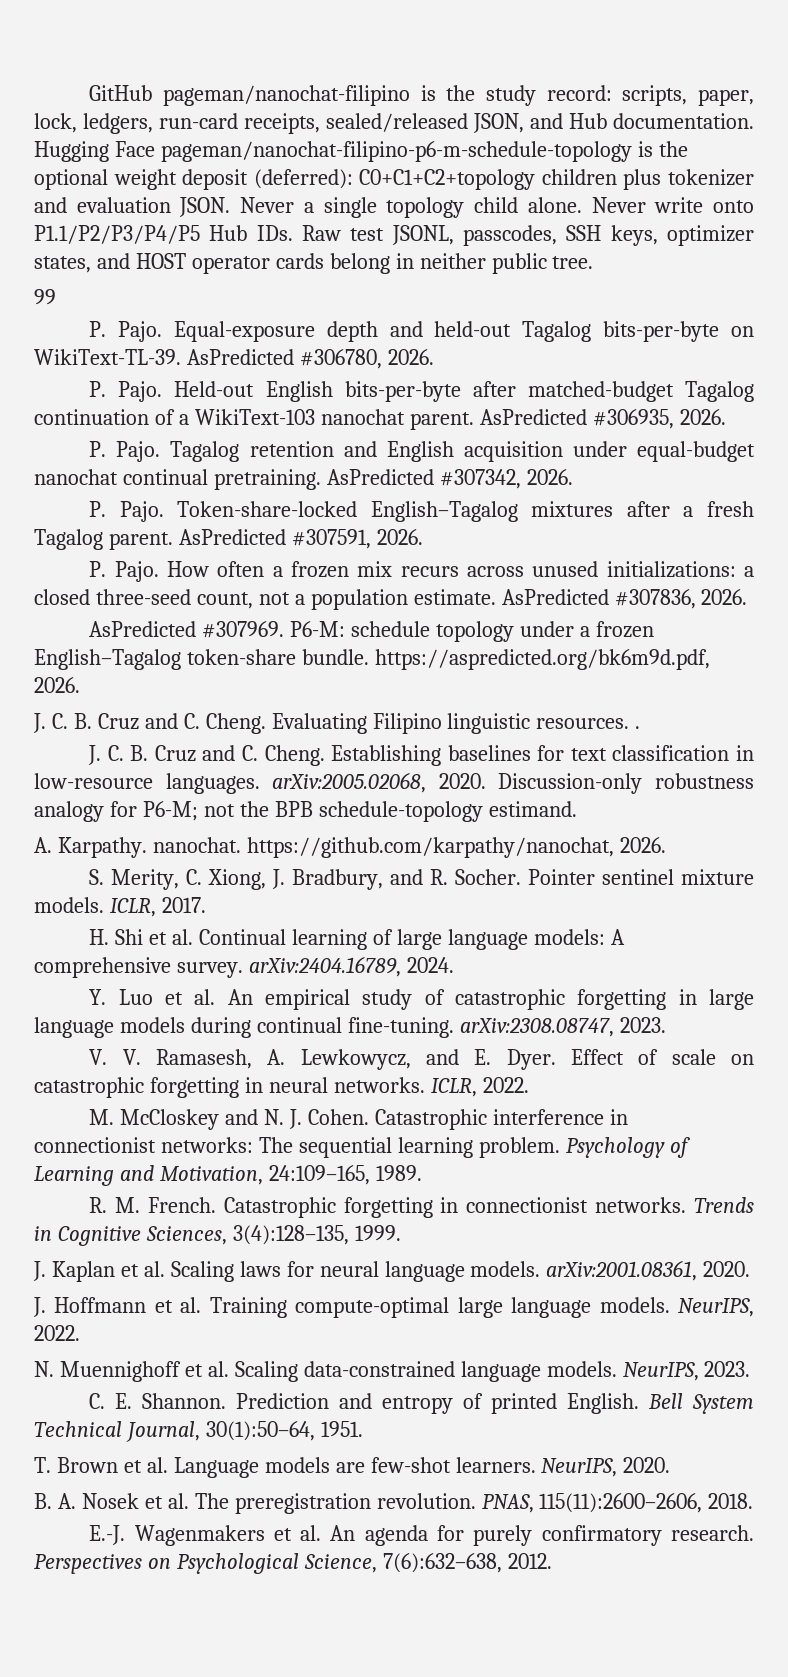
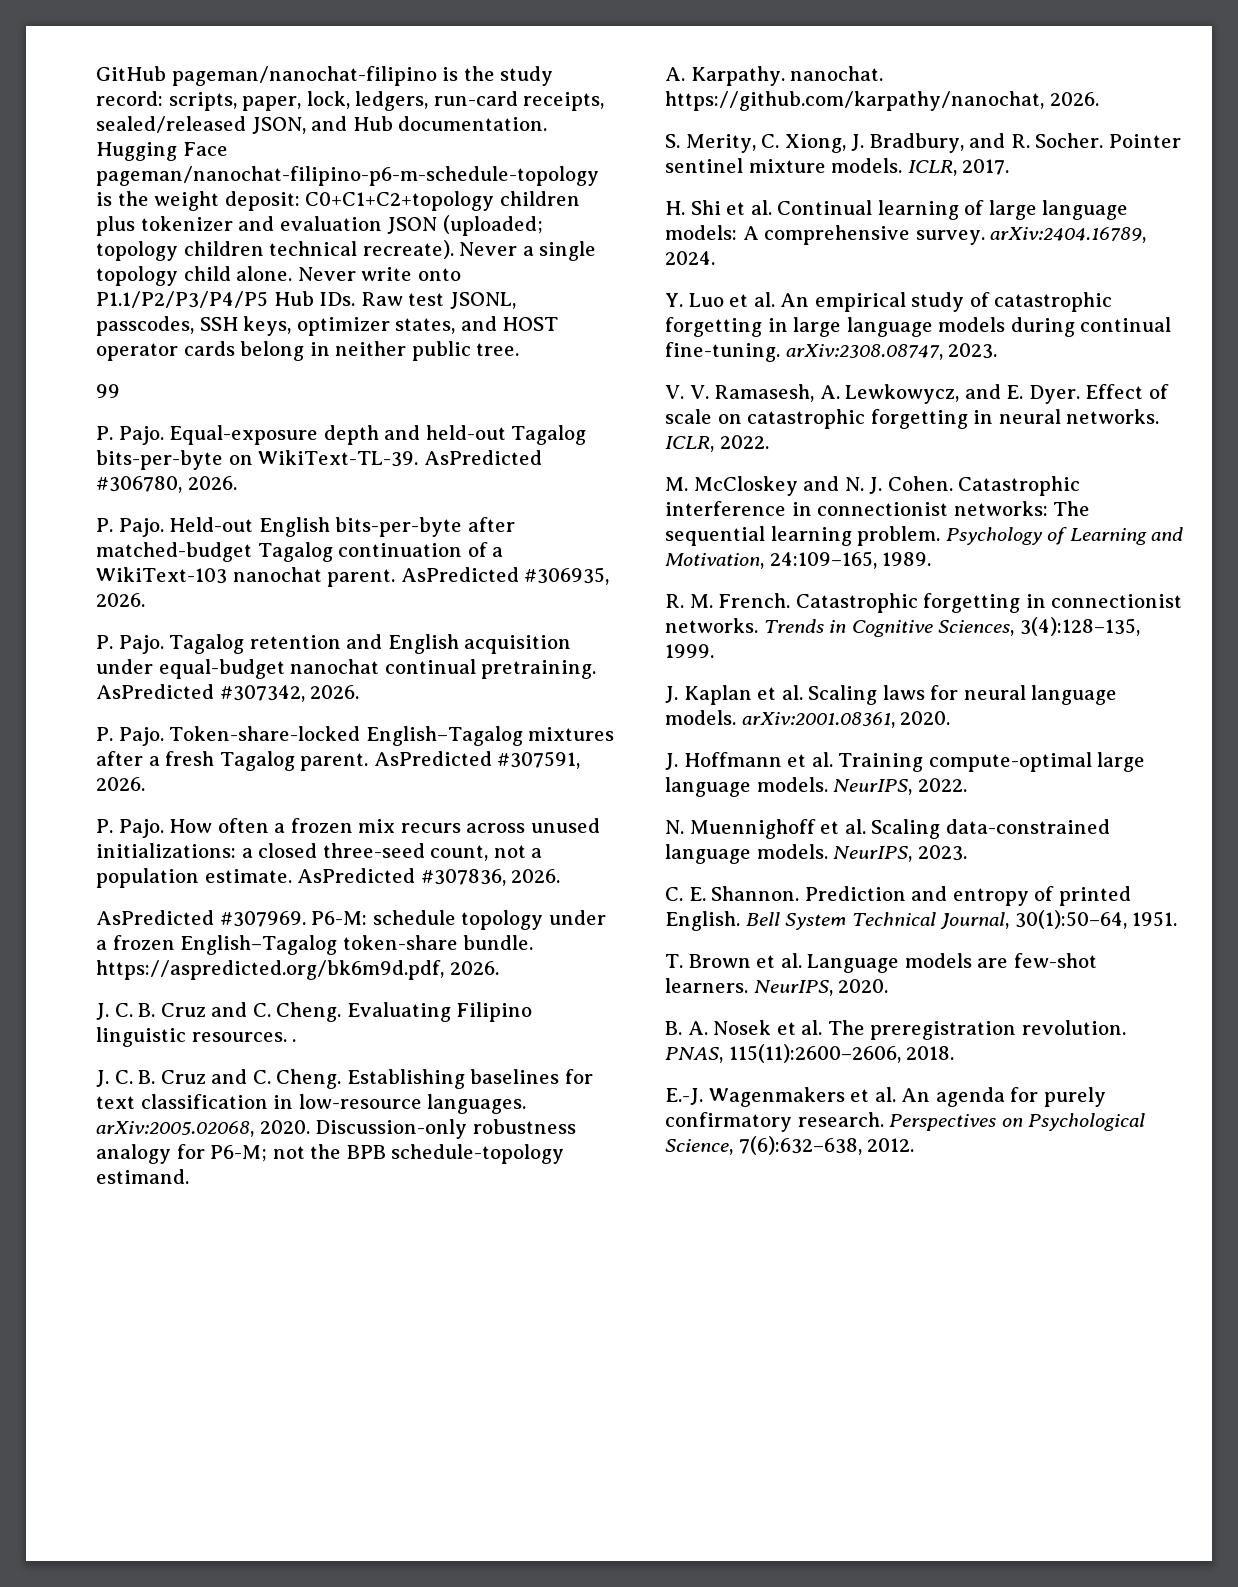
[34,169,353,190] optional weight deposit (deferred): -> [154,191,300,211] weight deposit:
[179,197,231,217] JSON. -> [387,215,543,236] [96,240,454,261] JSON (uploaded; topology children technical recreate).

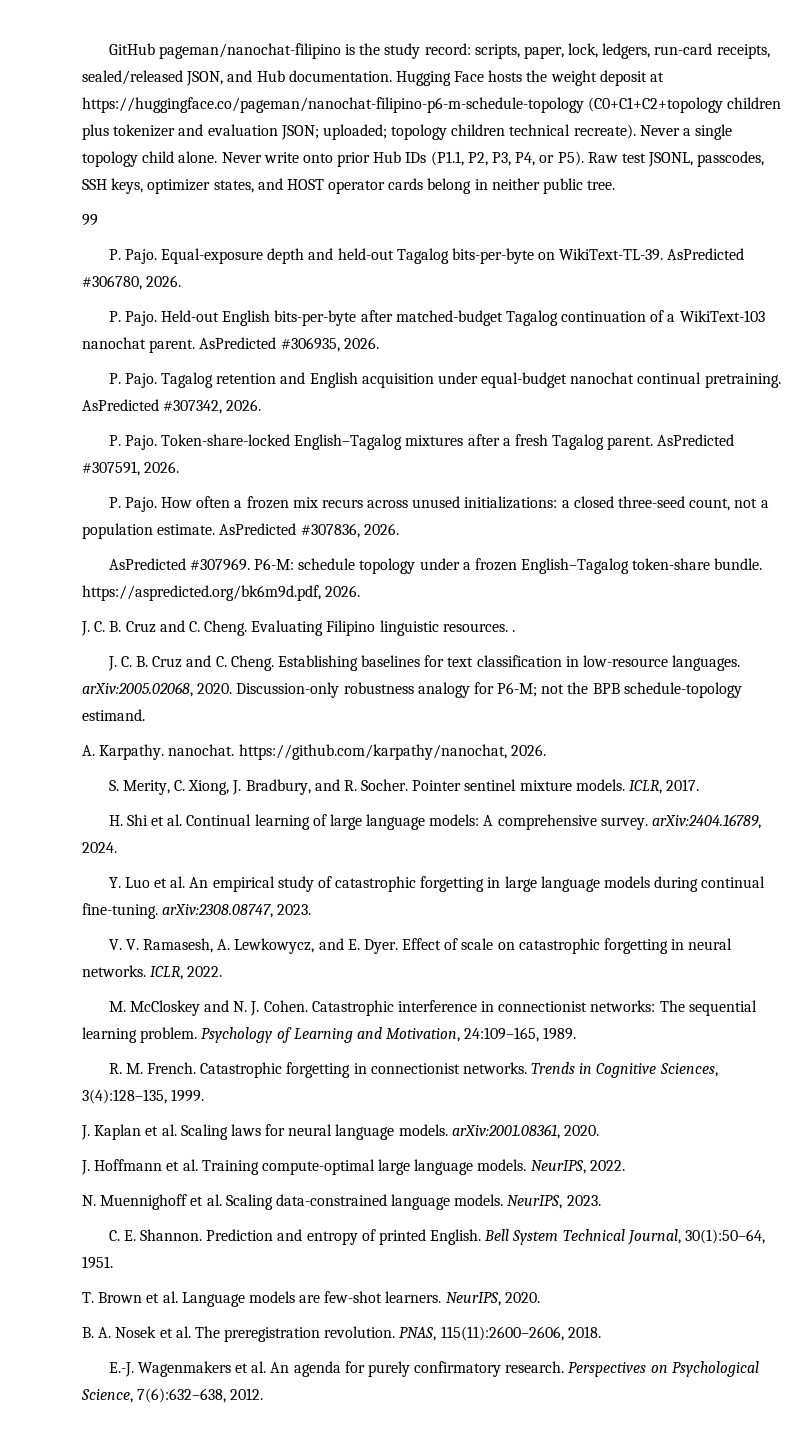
[96,166,599,186] [96,191,495,211] pageman/nanochat-filipino-p6-m-schedule-topology is the weight deposit: C0+C1+C2+topology -> [488,70,665,86] [82,97,724,113] hosts the weight deposit at https://huggingface.co/pageman/nanochat-filipino-p6-m-schedule-topology (C0+C1+C2+topology
[387,215,543,236] JSON (uploaded; -> [280,124,387,140] JSON; uploaded;
[96,291,356,308] P1.1/P2/P3/P4/P5 Hub IDs. -> [337,151,584,167] prior Hub IDs (P1.1, P2, P3, P4, or P5).

